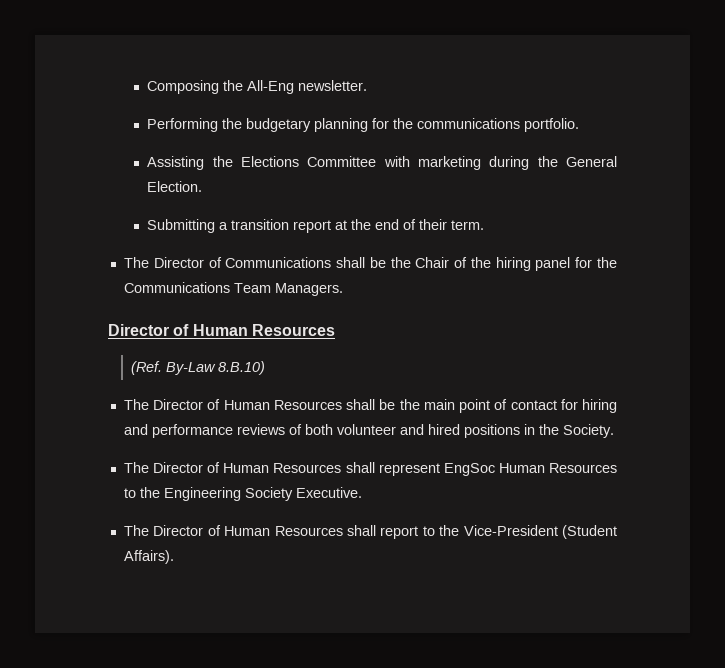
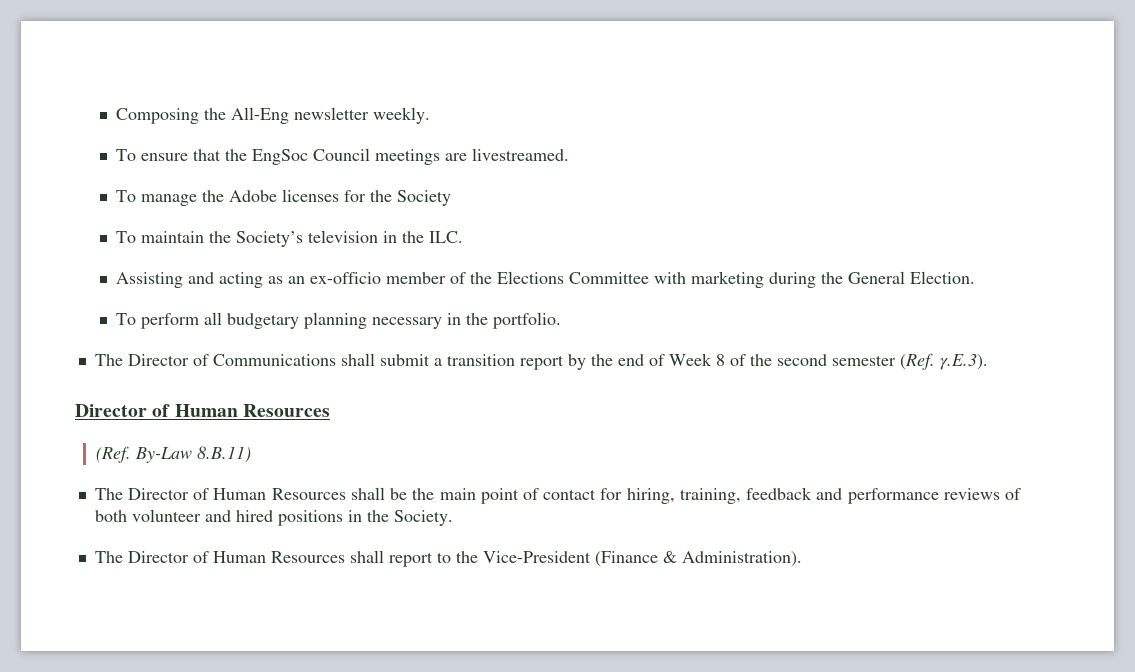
[298,80,368,91] [147,118,580,132] [147,156,205,170] newsletter. // Performing the budgetary planning for the communications portfolio. // Assisting -> [293,107,430,124] [115,148,569,165] [115,189,451,206] [115,230,463,247] [115,272,466,288] newsletter weekly. // To ensure that the EngSoc Council meetings are livestreamed. // To manage the Adobe licenses for the Society // To maintain the Society’s television in the ILC. // Assisting and acting as an ex-officio member of
[147,219,485,233] Submitting a transition report at the end of their term. -> [115,312,561,329] To perform all budgetary planning necessary in the portfolio.
[369,257,617,271] [123,282,343,296] be the Chair of the hiring panel for the Communications Team Managers. -> [379,353,988,370] submit a transition report by the end of Week 8 of the second semester (Ref. γ.E.3).
[218,361,266,375] 8.B.10) -> [196,446,251,463] 8.B.11)
[582,399,617,413] hiring -> [626,487,813,504] hiring, training, feedback
[123,462,617,476] [123,487,362,501] // The Director of Human Resources shall represent EngSoc Human Resources to the Engineering Society Executive. -> (453, 518) none
[561,525,617,539] [123,550,174,564] (Student Affairs). -> [594,551,802,567] (Finance & Administration).

